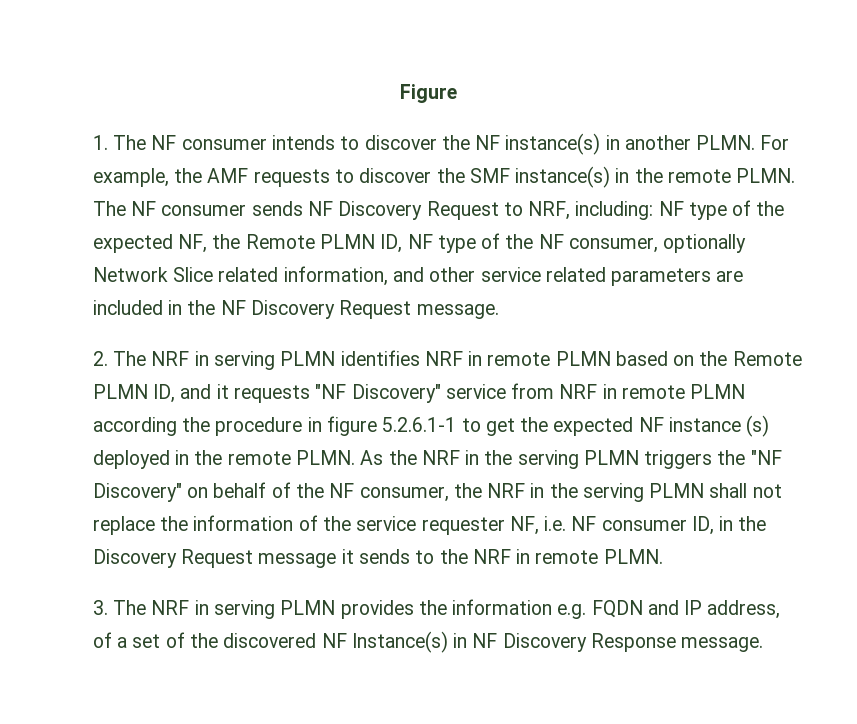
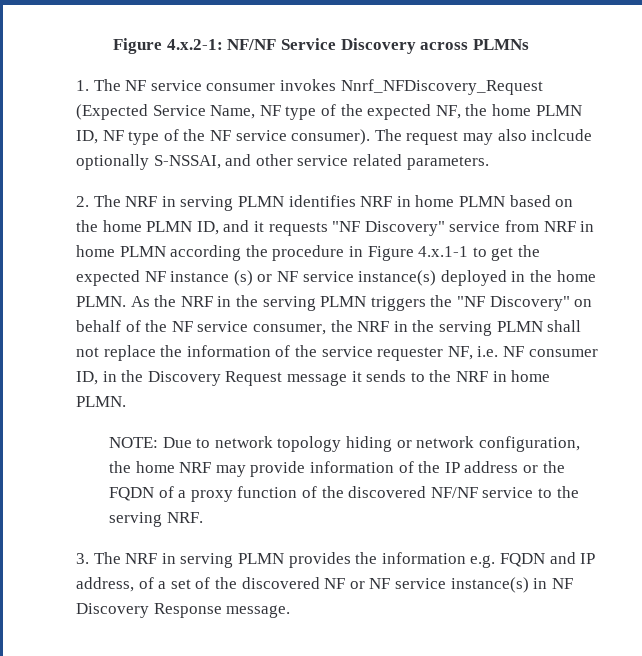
[400,84,457,103] [92,133,790,155] [92,166,796,188] [92,201,654,220] Figure // 1. The NF consumer intends to discover the NF instance(s) in another PLMN. For example, the AMF requests to discover the SMF instance(s) in the remote PLMN. The NF consumer sends NF Discovery Request to NRF, including: -> [113,38,529,54] [76,79,543,95] [76,104,256,120] Figure 4.x.2-1: NF/NF Service Discovery across PLMNs // 1. The NF service consumer invokes Nnrf_NFDiscovery_Request (Expected Service Name,
[245,234,315,249] Remote -> [491,104,531,116] home
[568,234,747,253] [92,266,744,286] [92,300,499,319] consumer, optionally Network Slice related information, and other service related parameters are included in the NF Discovery Request message. -> [235,129,593,145] [76,154,489,170] service consumer). The request may also inclcude optionally S-NSSAI, and other service related parameters.
[487,352,551,366] remote -> [415,195,455,207] home
[732,351,802,366] Remote -> [102,220,142,232] home
[621,385,685,399] remote -> [76,245,116,257] home
[326,416,457,436] figure 5.2.6.1-1 -> [367,246,469,261] Figure 4.x.1-1
(770, 426) none -> [257,270,437,286] or NF service instance(s)
[227,451,291,465] remote -> [556,270,596,282] home
(355, 490) none -> [197,321,249,332] service
[535,549,663,564] remote PLMN. -> [511,370,551,382] [76,396,127,407] [109,436,580,452] [109,461,565,477] [109,486,579,502] [109,512,203,527] home PLMN. // NOTE: Due to network topology hiding or network configuration, the home NRF may provide information of the IP address or the FQDN of a proxy function of the discovered NF/NF service to the serving NRF.
[351,631,448,653] Instance(s) -> [349,577,529,593] or NF service instance(s)

